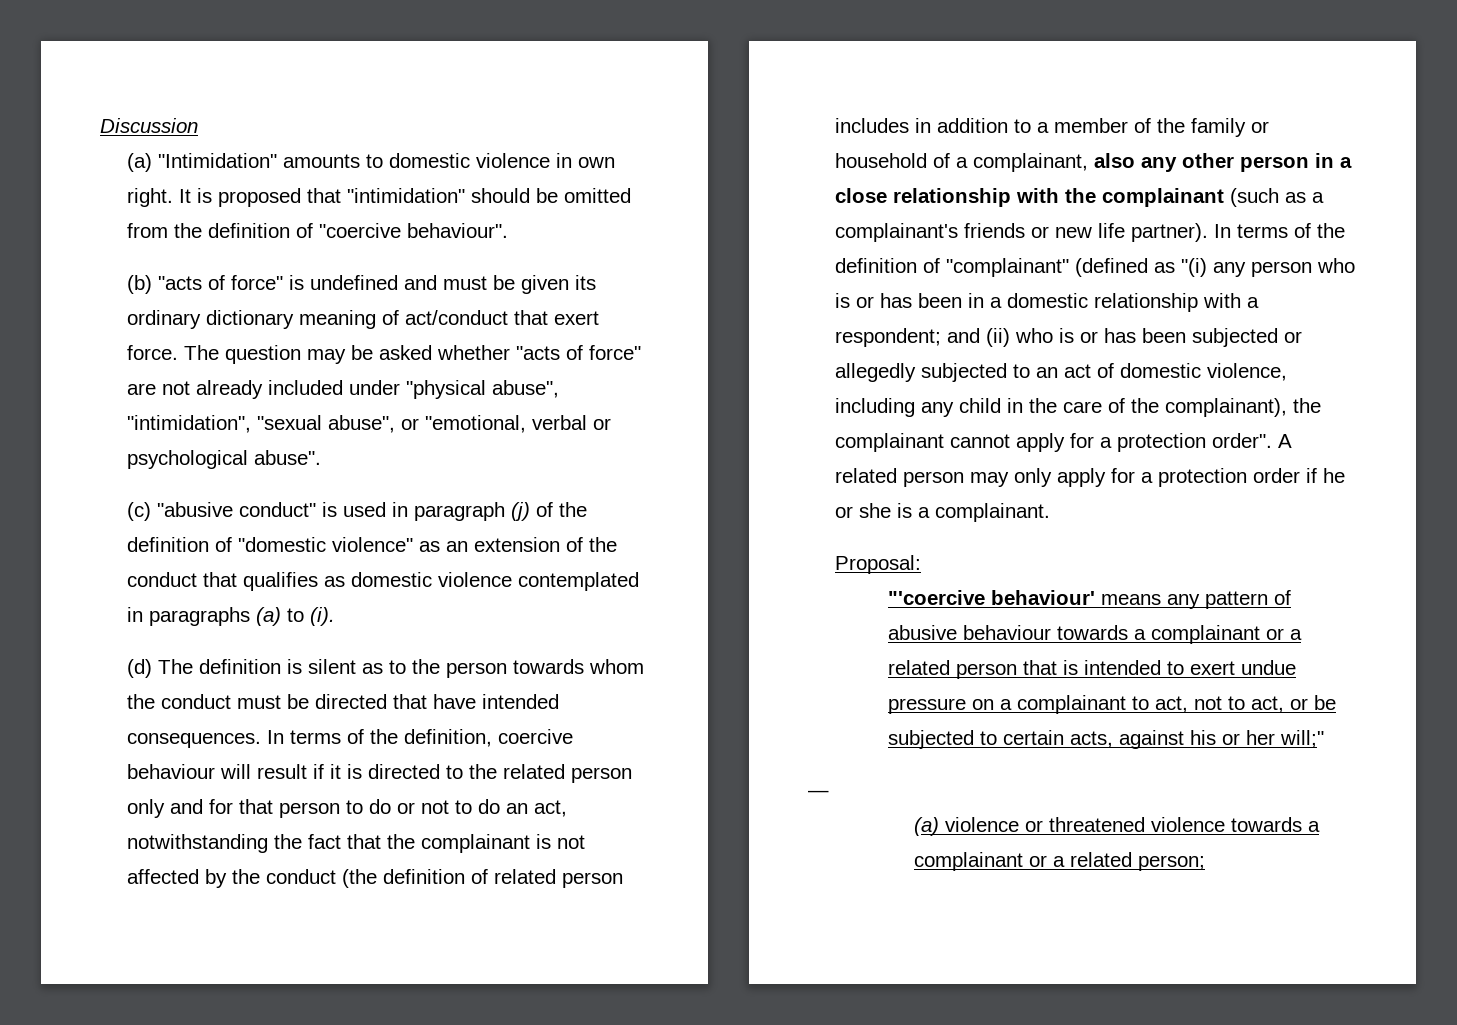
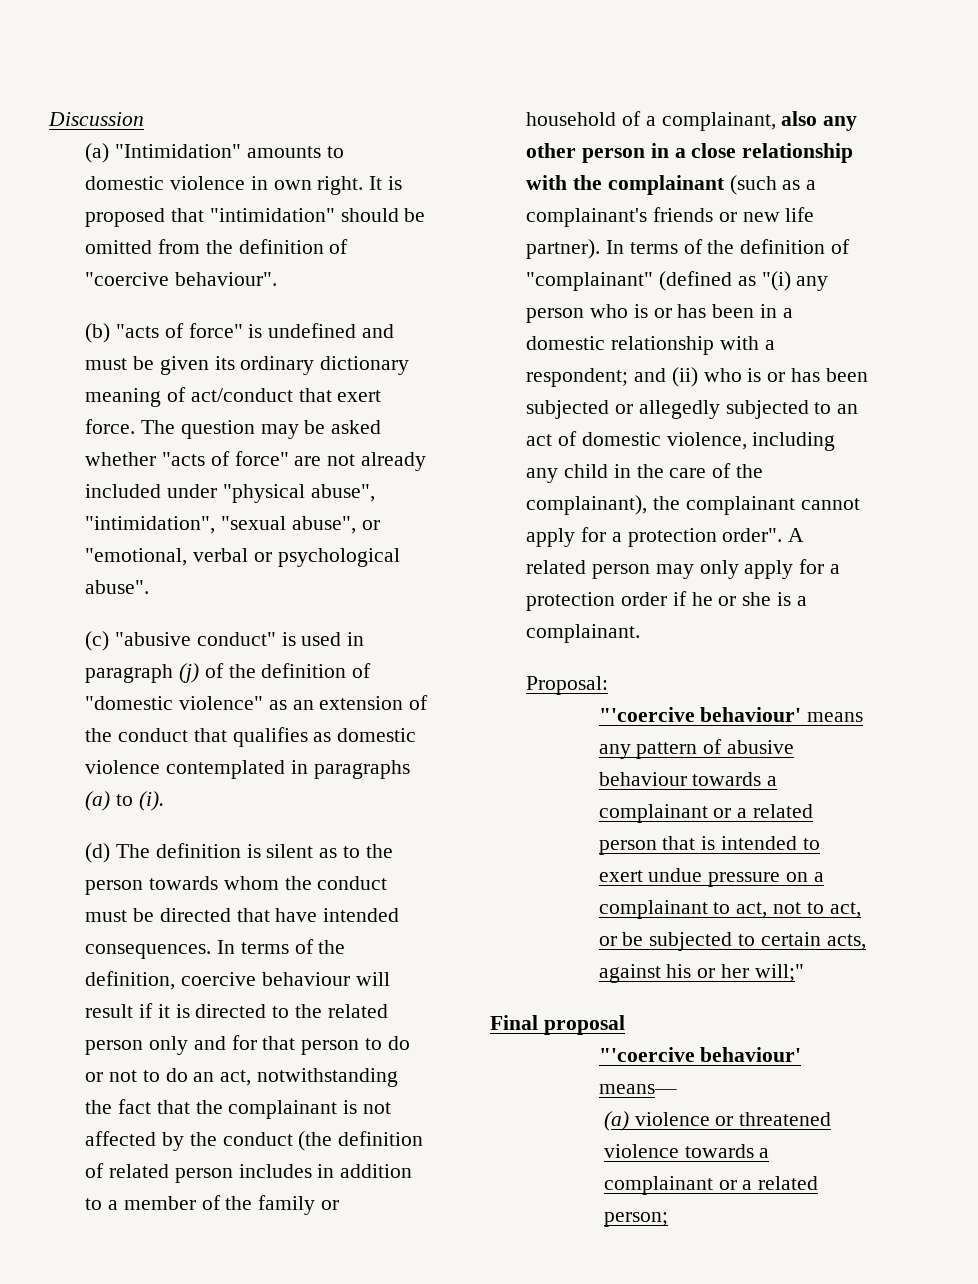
[808,790,829,797] — -> [490,1015,625,1035] [598,1047,802,1062] [598,1084,677,1094] Final proposal // "'coercive behaviour' means—

